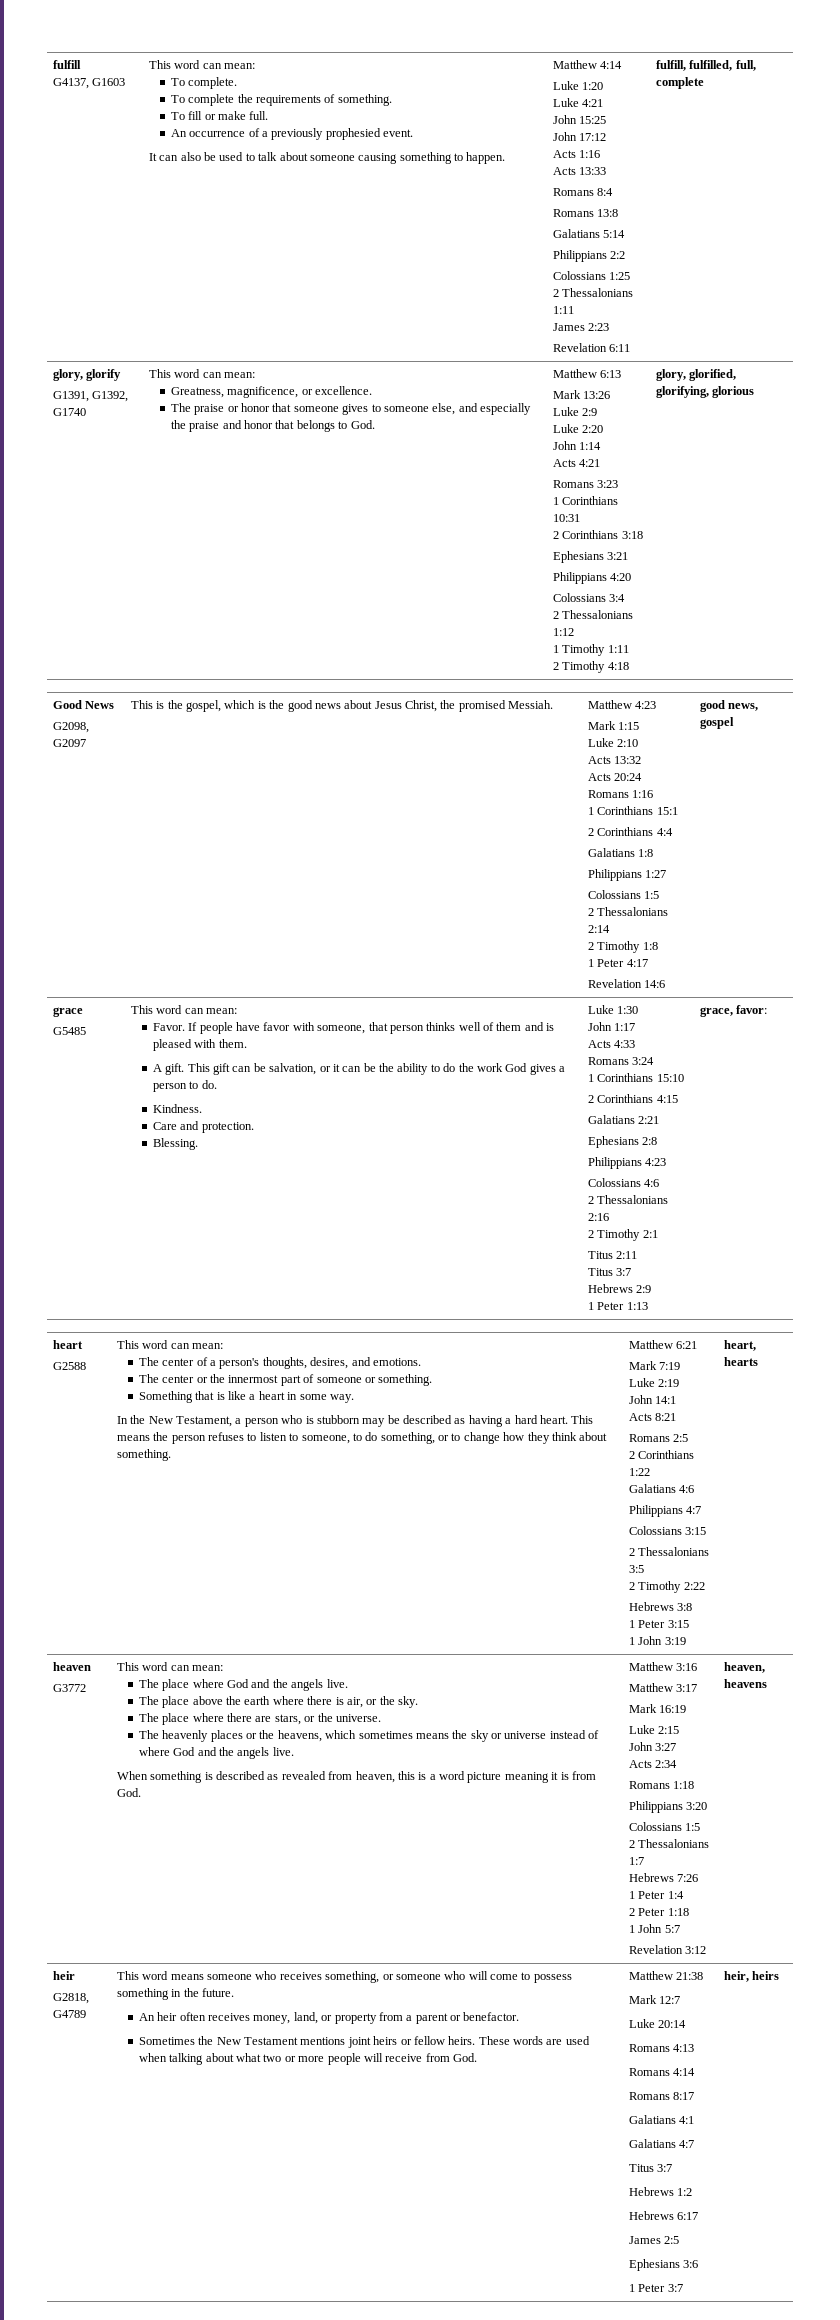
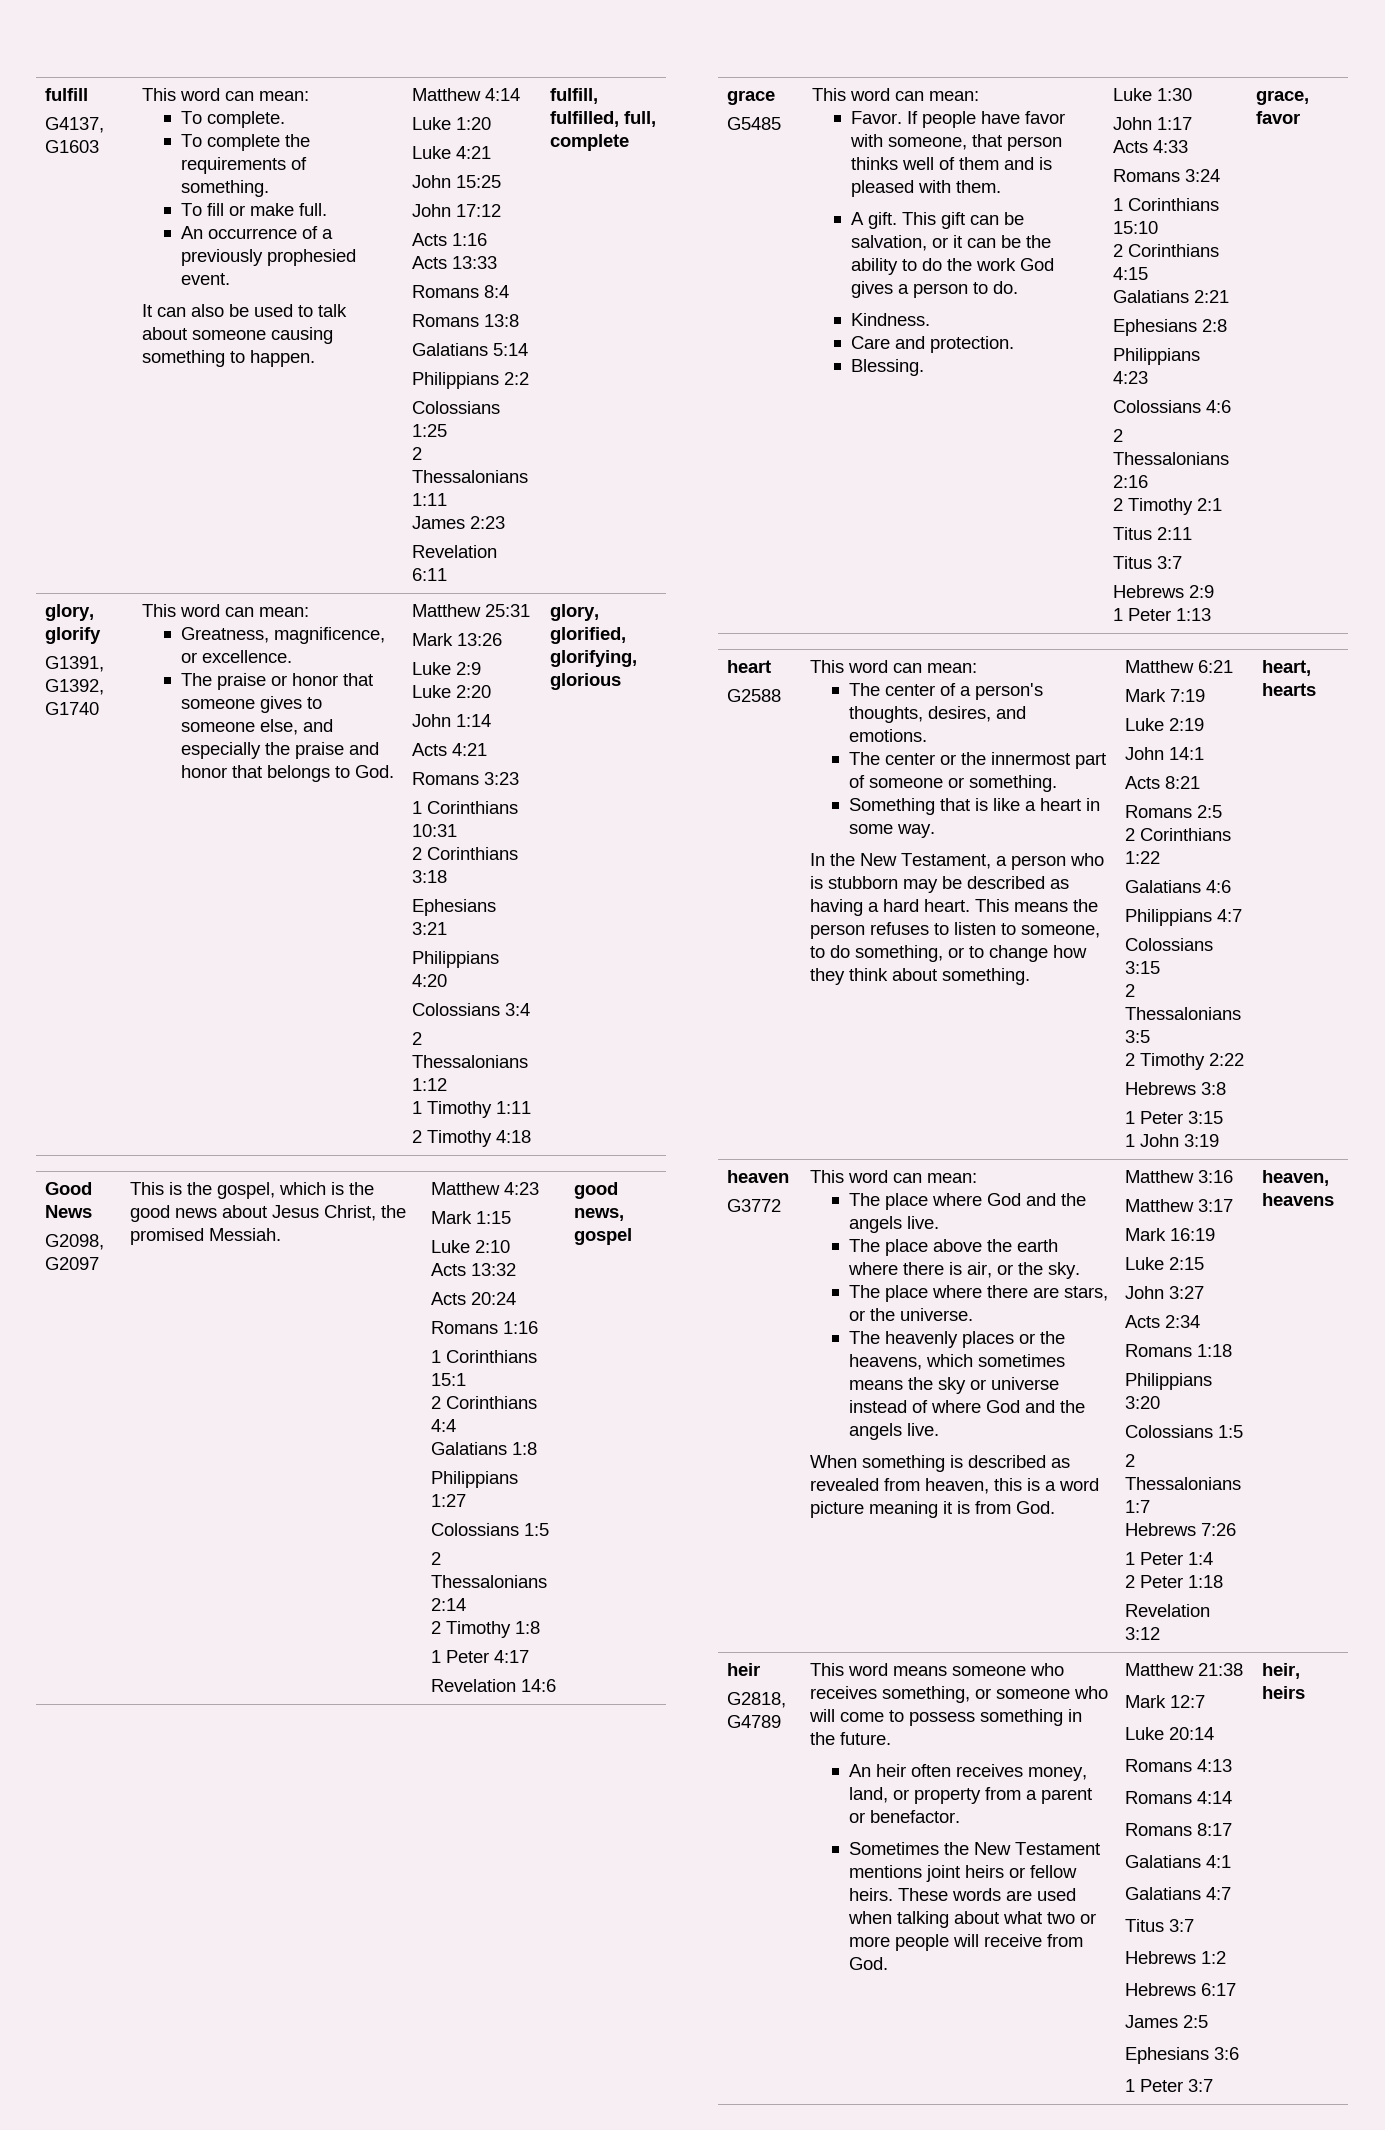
[600,370,622,378] 6:13 -> [484,604,530,617] 25:31
[736,1005,768,1014] favor: -> [1255,111,1300,124] favor
[628,1924,680,1933] // 1 John 5:7 -> (1223, 1581) none

